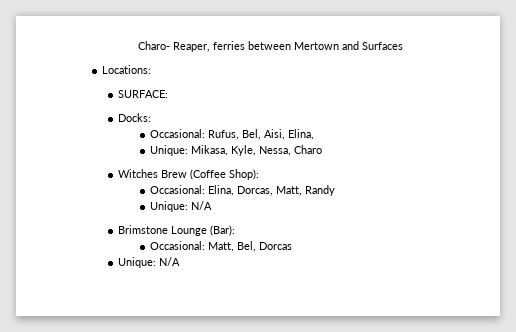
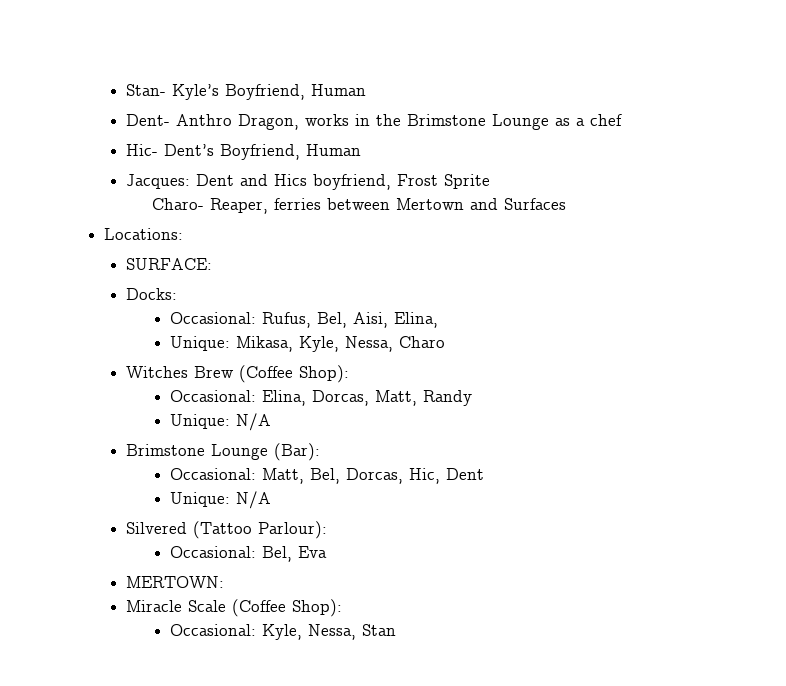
(137, 45) none -> [126,84,367,100] [126,114,623,130] [126,144,362,160] [126,174,491,190] Stan- Kyle’s Boyfriend, Human // Dent- Anthro Dragon, works in the Brimstone Lounge as a chef // Hic- Dent’s Boyfriend, Human // Jacques: Dent and Hics boyfriend, Frost Sprite //
[258,242,292,250] [117,257,180,268] Dorcas // Unique: N/A -> [346,468,485,484] [170,491,272,509] [126,521,328,539] [170,546,328,562] [126,576,225,588] [126,599,343,617] [170,624,397,640] Dorcas, Hic, Dent // Unique: N/A // Silvered (Tattoo Parlour): // Occasional: Bel, Eva // MERTOWN: // Miracle Scale (Coffee Shop): // Occasional: Kyle, Nessa, Stan

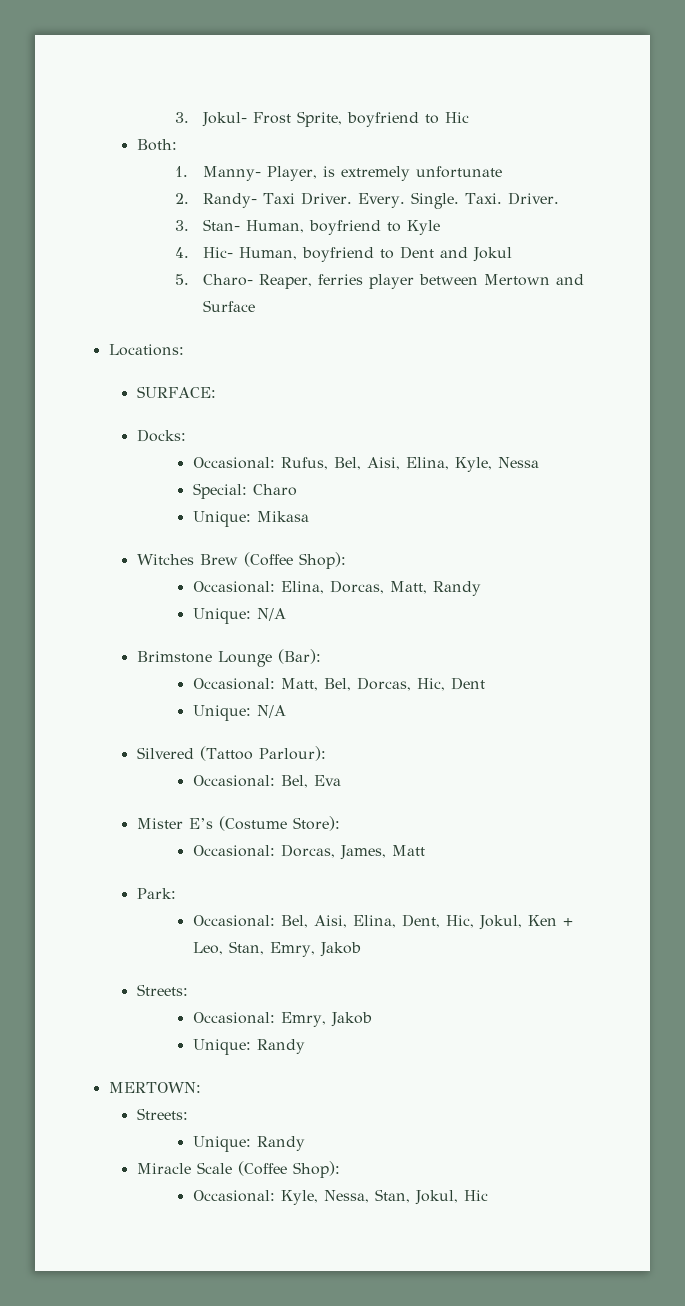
[126,84,367,100] [126,114,623,130] [126,144,362,160] [126,174,491,190] Stan- Kyle’s Boyfriend, Human // Dent- Anthro Dragon, works in the Brimstone Lounge as a chef // Hic- Dent’s Boyfriend, Human // Jacques: Dent and Hics boyfriend, Frost Sprite // -> [174,111,469,127] [136,139,177,151] [174,166,502,181] [174,192,559,209] [174,219,440,235] [174,246,512,262] [174,274,189,285] 3. Jokul- Frost Sprite, boyfriend to Hic // Both: // 1. Manny- Player, is extremely unfortunate // 2. Randy- Taxi Driver. Every. Single. Taxi. Driver. // 3. Stan- Human, boyfriend to Kyle // 4. Hic- Human, boyfriend to Dent and Jokul // 5.
(322, 204) none -> [368,274,414,289] player
[504,198,567,210] Surfaces -> [202,300,255,312] Surface
[170,336,446,352] // Unique: Mikasa, Kyle, Nessa, Charo -> [454,457,539,472] [192,483,297,499] [192,511,309,527] Kyle, Nessa // Special: Charo // Unique: Mikasa
[126,576,225,588] MERTOWN: -> [136,816,340,831] [192,844,425,860] [136,888,176,899] [192,914,573,930] [192,941,361,957] [136,984,188,996] [192,1012,372,1027] [192,1039,305,1055] [108,1082,201,1093] [136,1108,188,1120] [192,1136,305,1152] Mister E’s (Costume Store): // Occasional: Dorcas, James, Matt // Park: // Occasional: Bel, Aisi, Elina, Dent, Hic, Jokul, Ken + Leo, Stan, Emry, Jakob // Streets: // Occasional: Emry, Jakob // Unique: Randy // MERTOWN: // Streets: // Unique: Randy
[362,624,397,636] Stan -> [374,1189,488,1205] Stan, Jokul, Hic

